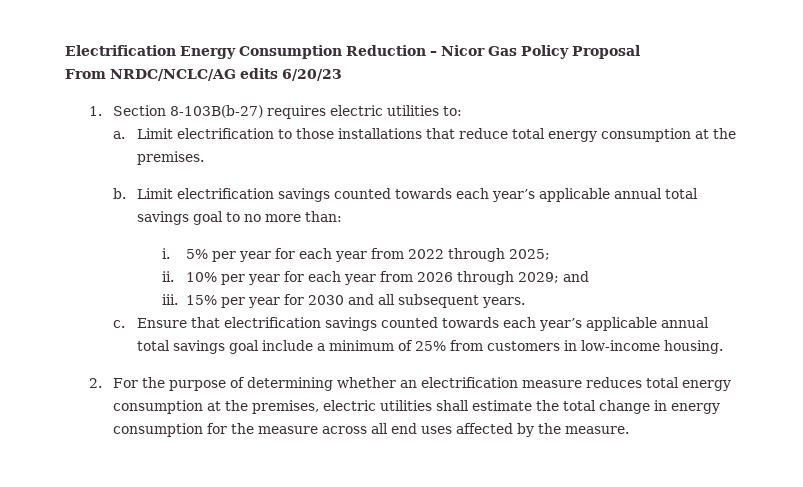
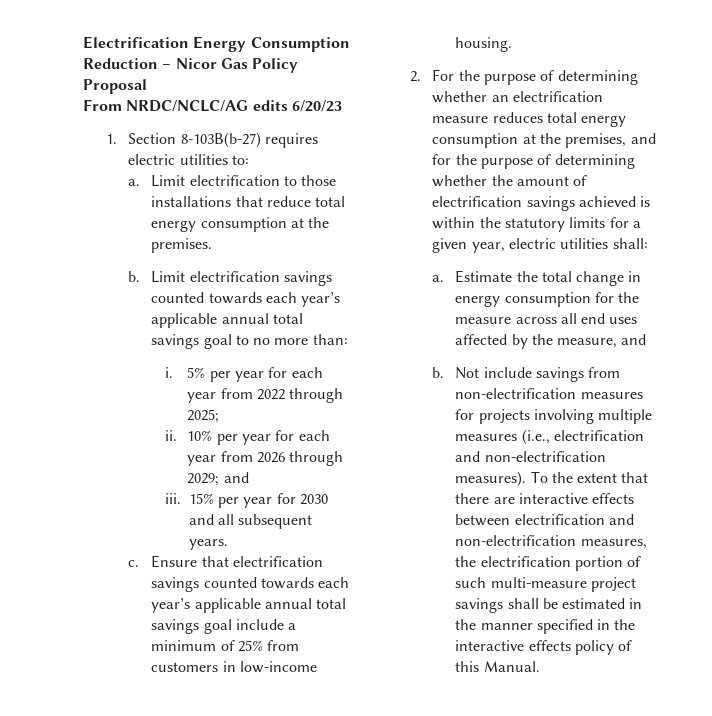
[323,400,533,411] electric utilities shall estimate -> [630,133,656,144] [432,154,635,169] [432,175,588,187] [432,196,651,211] [432,217,642,232] [432,238,648,253] [432,270,513,283] and for the purpose of determining whether the amount of electrification savings achieved is within the statutory limits for a given year, electric utilities shall: // a. Estimate
[565,426,630,434] measure. -> [557,334,647,348] [432,367,621,382] [455,388,643,399] [455,409,653,424] [455,429,644,445] [455,451,606,462] [455,471,649,487] [455,493,635,504] [455,514,634,526] [455,535,647,549] [455,556,642,571] [455,577,636,592] [455,598,643,613] [455,619,636,634] [455,640,633,655] [455,661,540,672] measure, and // b. Not include savings from non-electrification measures for projects involving multiple measures (i.e., electrification and non-electrification measures). To the extent that there are interactive effects between electrification and non-electrification measures, the electrification portion of such multi-measure project savings shall be estimated in the manner specified in the interactive effects policy of this Manual.

